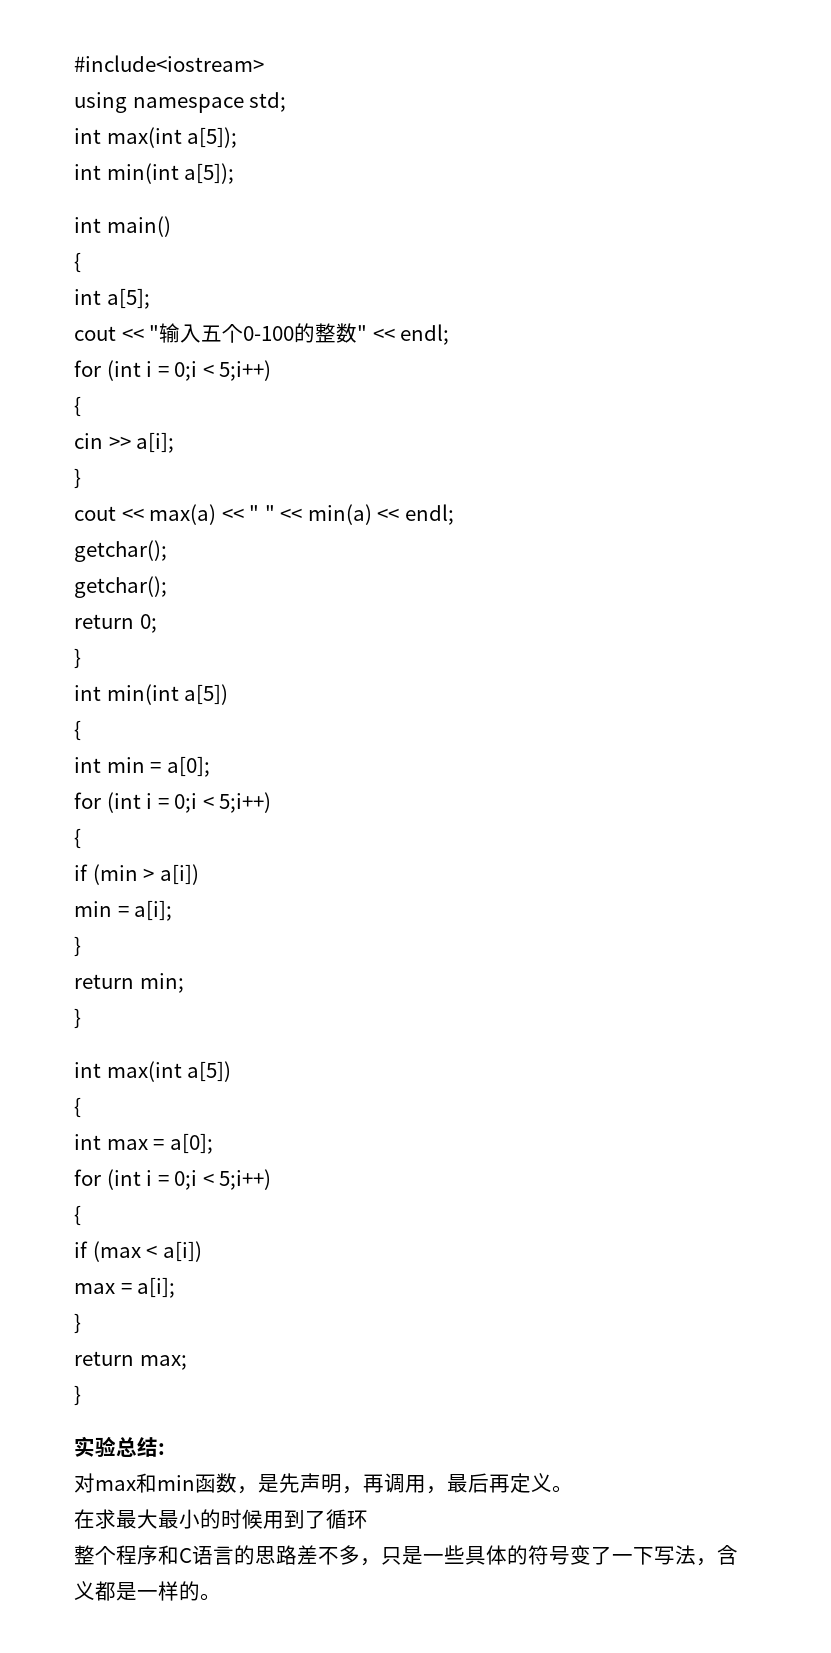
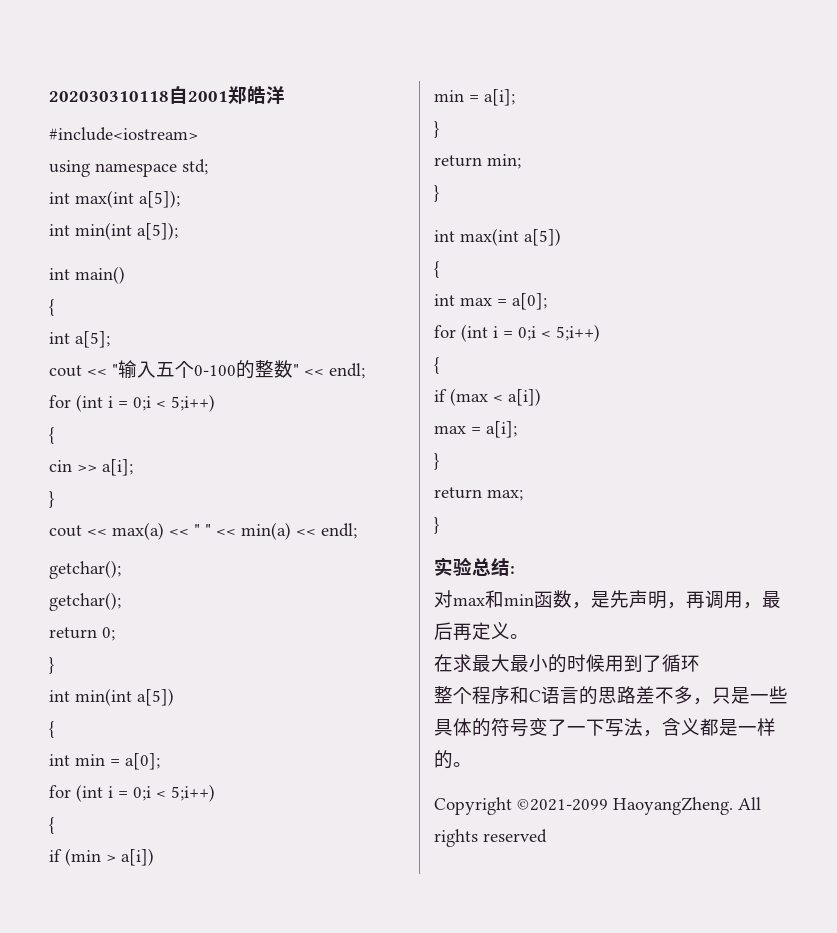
(74, 63) none -> [49,86,285,104] 202030310118自2001郑皓洋 //
(221, 1597) none -> [434,797,761,815] [434,829,547,847] // Copyright ©2021-2099 HaoyangZheng. All rights reserved

